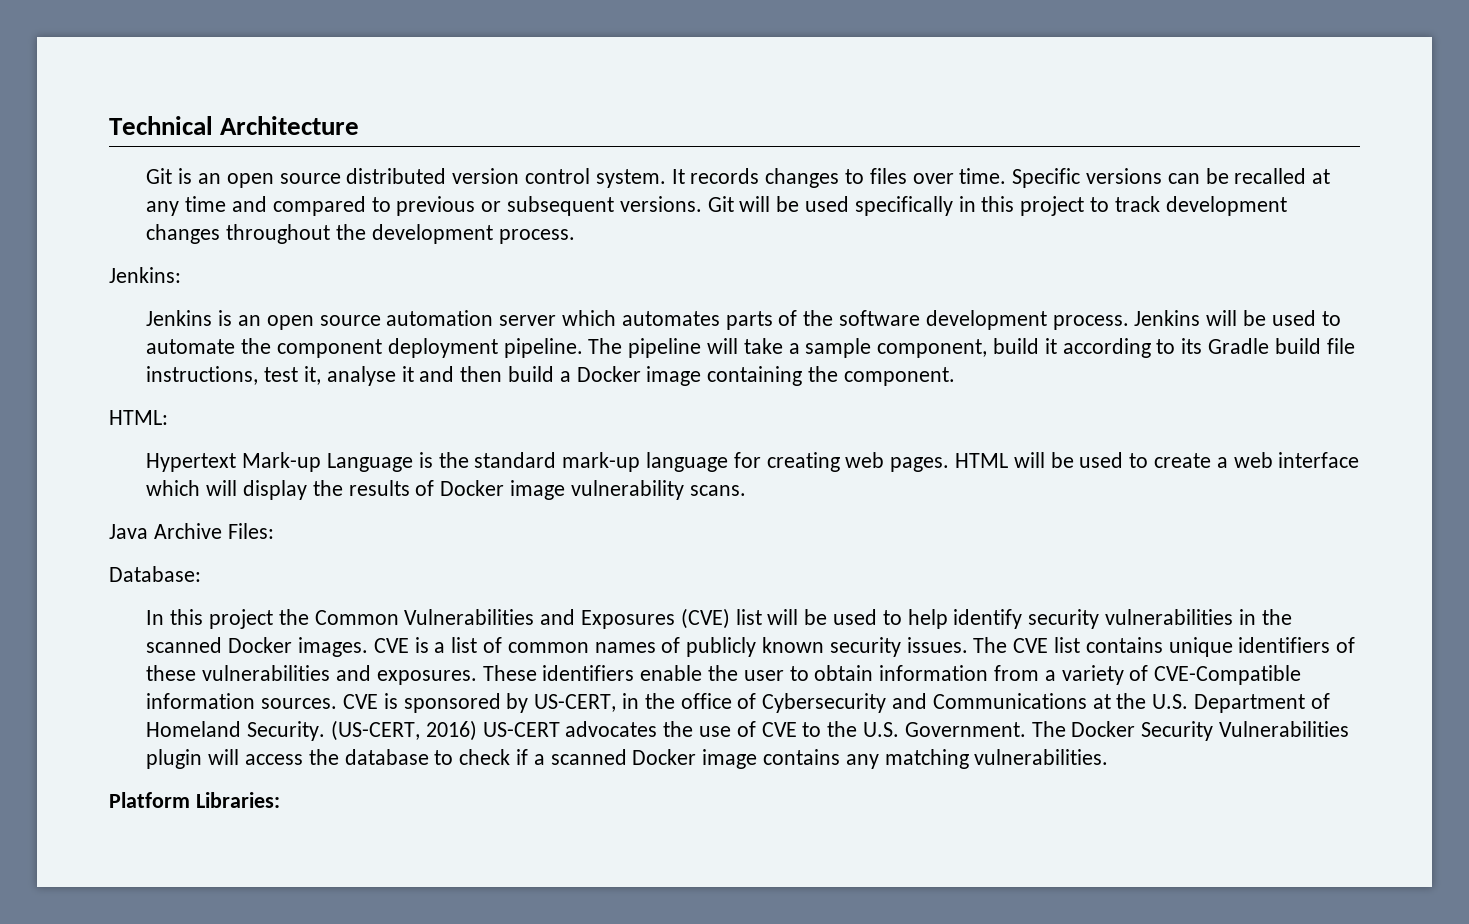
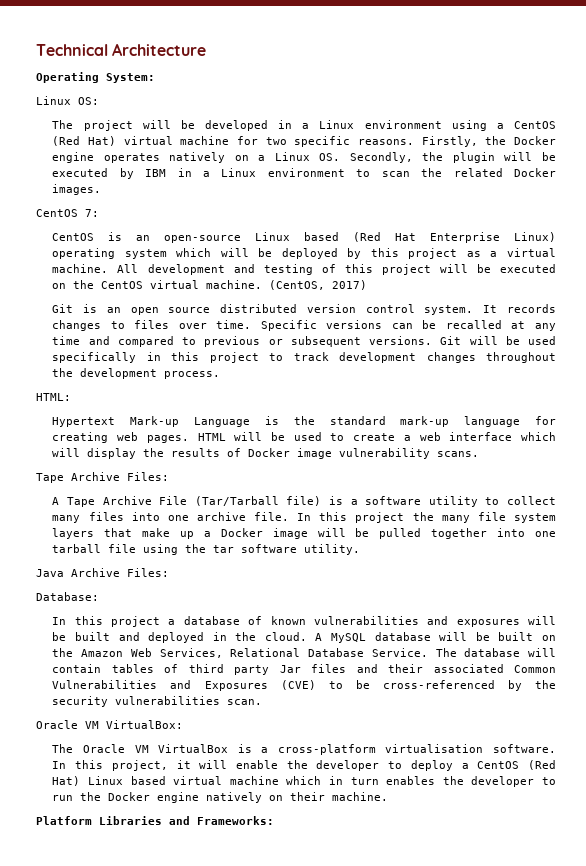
(360, 125) none -> [36,72,155,83] [36,96,99,105] [52,120,556,131] [52,136,556,147] [52,152,556,163] [52,168,556,179] [52,184,102,195] [36,209,99,217] [52,232,556,243] [52,248,556,259] [52,264,557,275] [52,280,368,290] // Operating System: // Linux OS: // The project will be developed in a Linux environment using a CentOS (Red Hat) virtual machine for two specific reasons. Firstly, the Docker engine operates natively on a Linux OS. Secondly, the plugin will be executed by IBM in a Linux environment to scan the related Docker images. // CentOS 7: // CentOS is an open-source Linux based (Red Hat Enterprise Linux) operating system which will be deployed by this project as a virtual machine. All development and testing of this project will be executed on the CentOS virtual machine. (CentOS, 2017)
[109,267,181,283] [146,310,1341,330] [146,338,1355,358] [146,366,955,386] // Jenkins: // Jenkins is an open source automation server which automates parts of the software development process. Jenkins will be used to automate the component deployment pipeline. The pipeline will take a sample component, build it according to its Gradle build file instructions, test it, analyse it and then build a Docker image containing the component. -> (221, 375) none
(746, 490) none -> [36,472,169,483] [52,496,556,507] [52,512,556,523] [52,528,556,539] [52,544,361,555] // Tape Archive Files: // A Tape Archive File (Tar/Tarball file) is a software utility to collect many files into one archive file. In this project the many file system layers that make up a Docker image will be pulled together into one tarball file using the tar software utility.
[278,609,309,625] the -> [168,616,556,627] [52,632,556,643] [52,648,556,658] [52,664,504,675] a database of known vulnerabilities and exposures will be built and deployed in the cloud. A MySQL database will be built on the Amazon Web Services, Relational Database Service. The database will contain tables of third party Jar files and their associated
[735,609,1292,629] [146,637,1356,657] [146,665,1302,685] [146,693,1330,713] [146,720,1349,741] [146,749,1109,769] [109,792,280,808] list will be used to help identify security vulnerabilities in the scanned Docker images. CVE is a list of common names of publicly known security issues. The CVE list contains unique identifiers of these vulnerabilities and exposures. These identifiers enable the user to obtain information from a variety of CVE-Compatible information sources. CVE is sponsored by US-CERT, in the office of Cybersecurity and Communications at the U.S. Department of Homeland Security. (US-CERT, 2016) US-CERT advocates the use of CVE to the U.S. Government. The Docker Security Vulnerabilities plugin will access the database to check if a scanned Docker image contains any matching vulnerabilities. // Platform Libraries: -> [328,680,556,691] [52,696,263,707] [36,720,183,729] [52,744,556,755] [52,760,557,771] [52,776,556,787] [52,792,389,803] [36,816,274,825] to be cross-referenced by the security vulnerabilities scan. // Oracle VM VirtualBox: // The Oracle VM VirtualBox is a cross-platform virtualisation software. In this project, it will enable the developer to deploy a CentOS (Red Hat) Linux based virtual machine which in turn enables the developer to run the Docker engine natively on their machine. // Platform Libraries and Frameworks:

